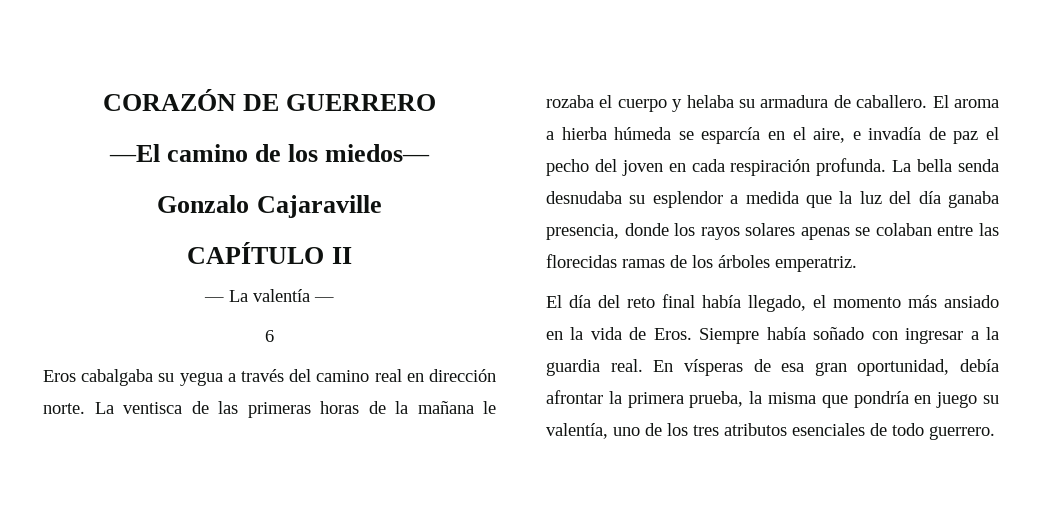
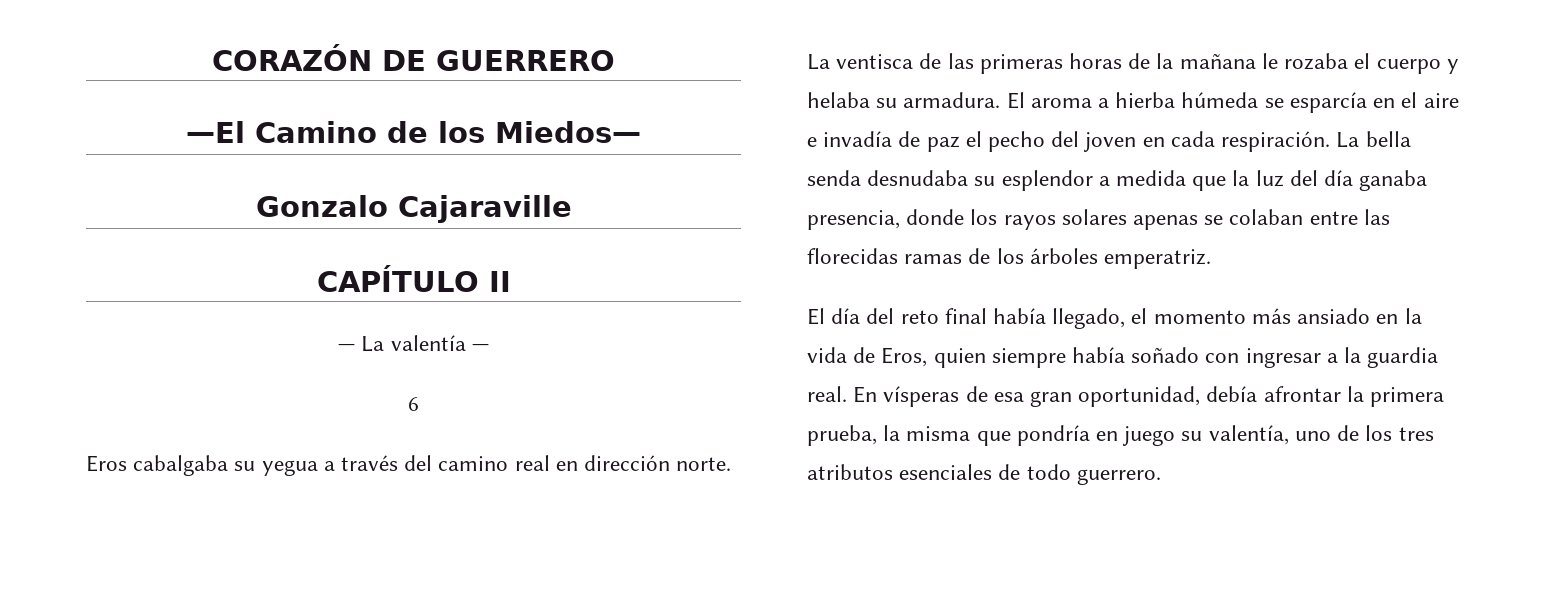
[166,144,431,162] camino de los miedos— -> [255,121,641,143] Camino de los Miedos—
[760,95,928,108] armadura de caballero. -> [903,92,1001,108] armadura.
[813,128,846,143] aire, -> [1423,93,1459,108] aire
[730,158,887,176] respiración profunda. -> [1221,131,1331,152] respiración.
[653,328,760,344] Eros. Siempre -> [881,347,1066,368] Eros, quien siempre

